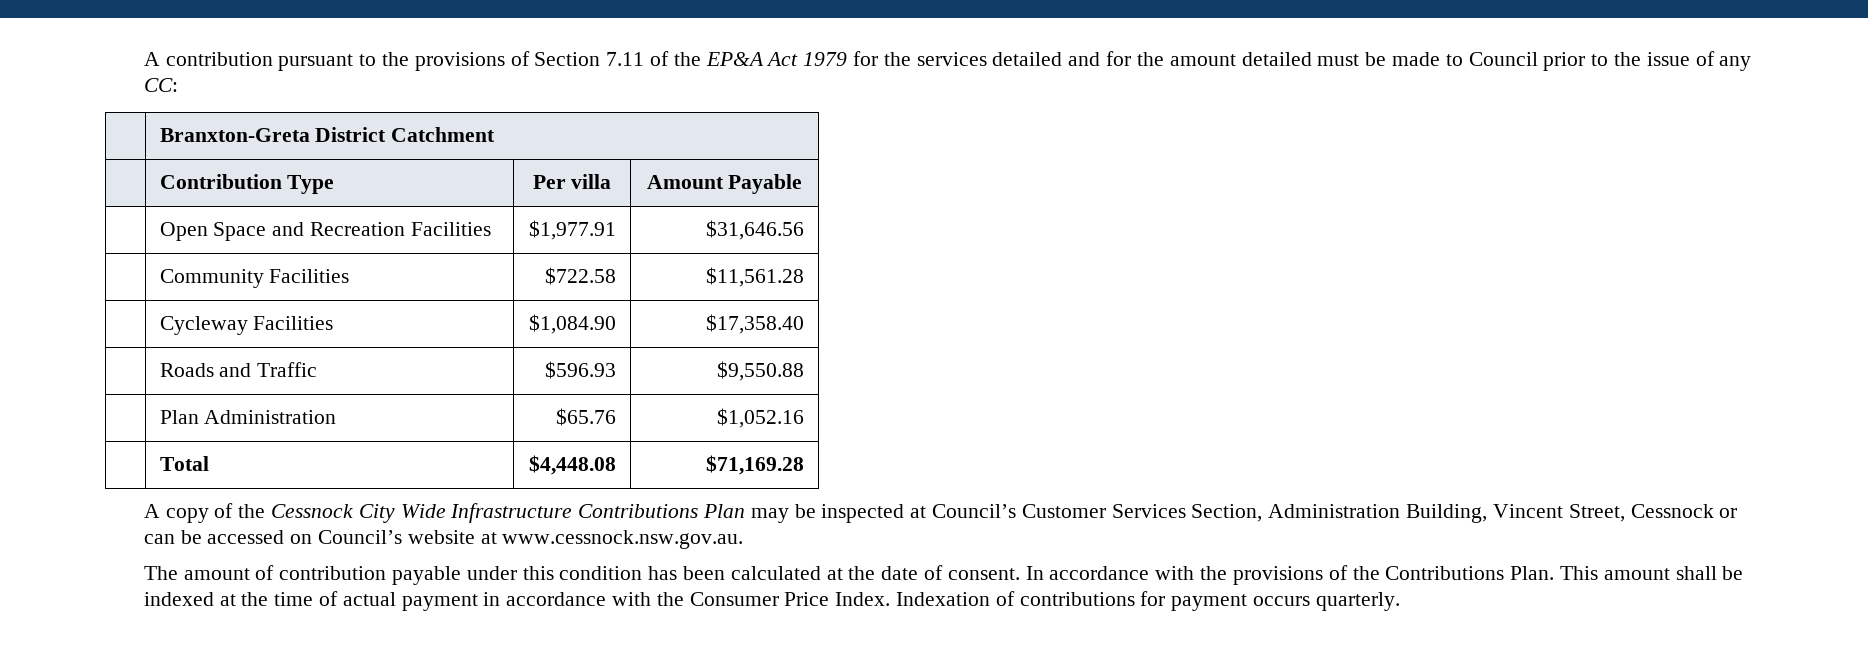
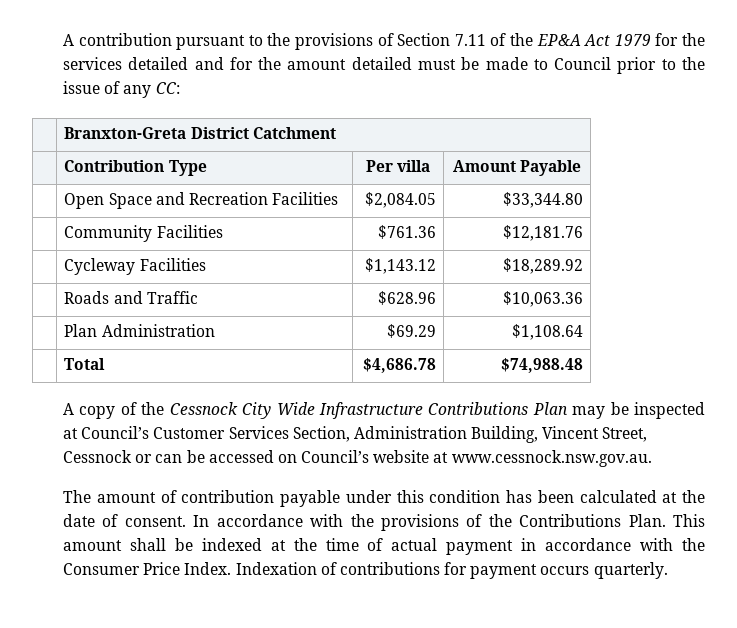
[529,220,617,240] [706,220,805,240] $1,977.91 | $31,646.56 -> [364,192,436,208] [502,192,583,208] $2,084.05 | $33,344.80
[545,267,617,285] [706,267,805,287] $722.58 | $11,561.28 -> [377,225,436,239] [502,225,583,241] $761.36 | $12,181.76
[529,314,617,334] [706,314,805,334] $1,084.90 | $17,358.40 -> [364,258,436,274] [502,258,583,274] $1,143.12 | $18,289.92
[545,361,617,379] [717,361,805,381] $596.93 | $9,550.88 -> [377,291,436,305] [502,291,583,307] $628.96 | $10,063.36
[556,408,617,426] [717,408,805,428] $65.76 | $1,052.16 -> [386,324,436,338] [511,324,583,340] $69.29 | $1,108.64
[529,455,617,475] [706,455,805,475] $4,448.08 | $71,169.28 -> [362,358,436,373] [500,358,583,373] $4,686.78 | $74,988.48

